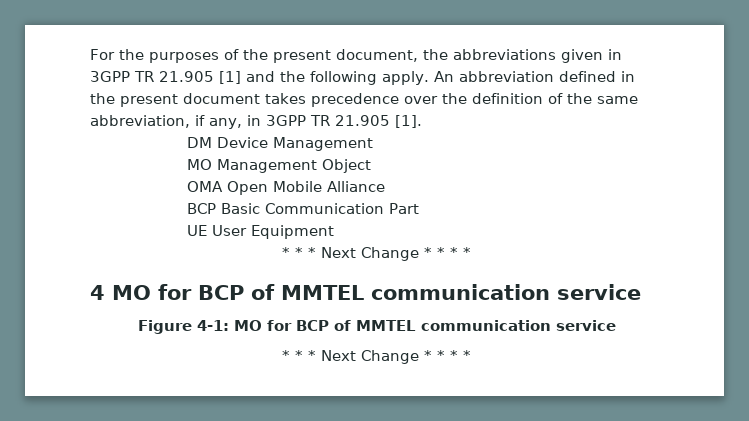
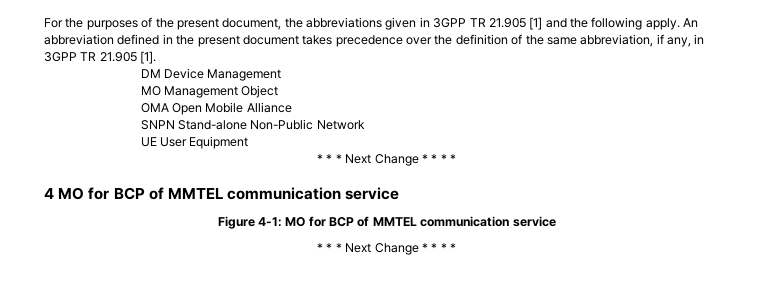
[187,203,420,214] BCP Basic Communication Part -> [140,119,365,130] SNPN Stand-alone Non-Public Network

